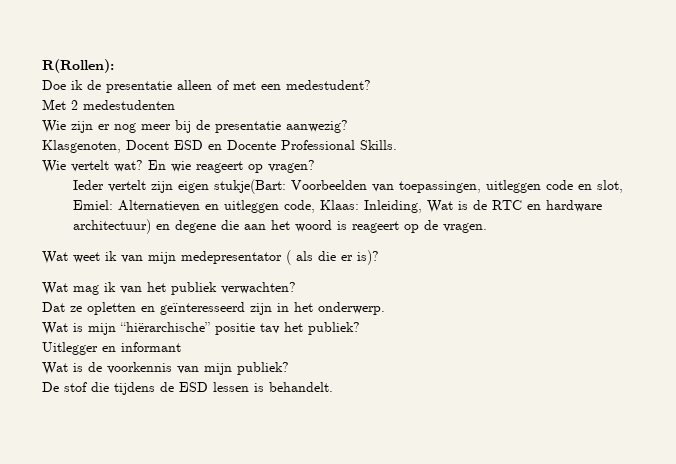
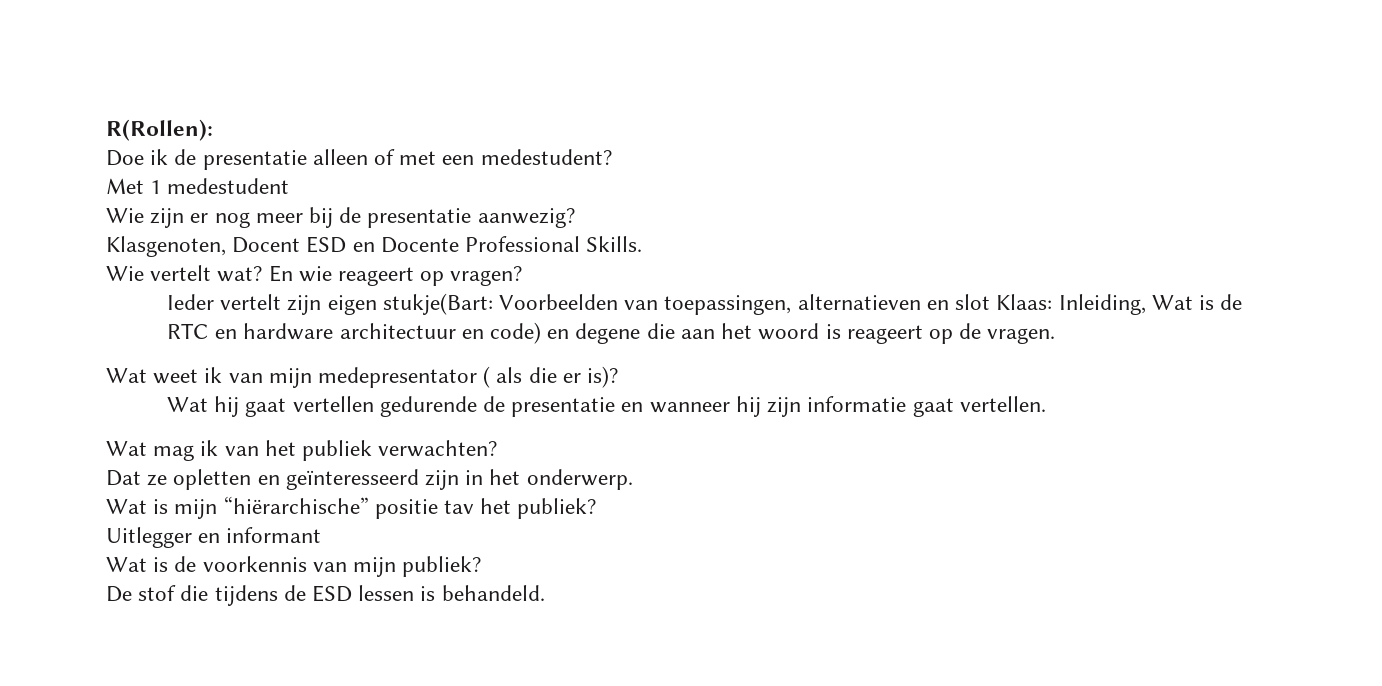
[71,100,175,110] 2 medestudenten -> [150,178,290,194] 1 medestudent
[485,180,623,193] [72,200,315,213] uitleggen code en slot, Emiel: Alternatieven en uitleggen code, -> [797,294,991,310] alternatieven en slot
[72,219,151,234] architectuur) -> [339,322,542,344] architectuur en code)
(379, 257) none -> [166,396,1046,417] // Wat hij gaat vertellen gedurende de presentatie en wanneer hij zijn informatie gaat vertellen.
[269,382,333,392] behandelt. -> [441,585,545,601] behandeld.

